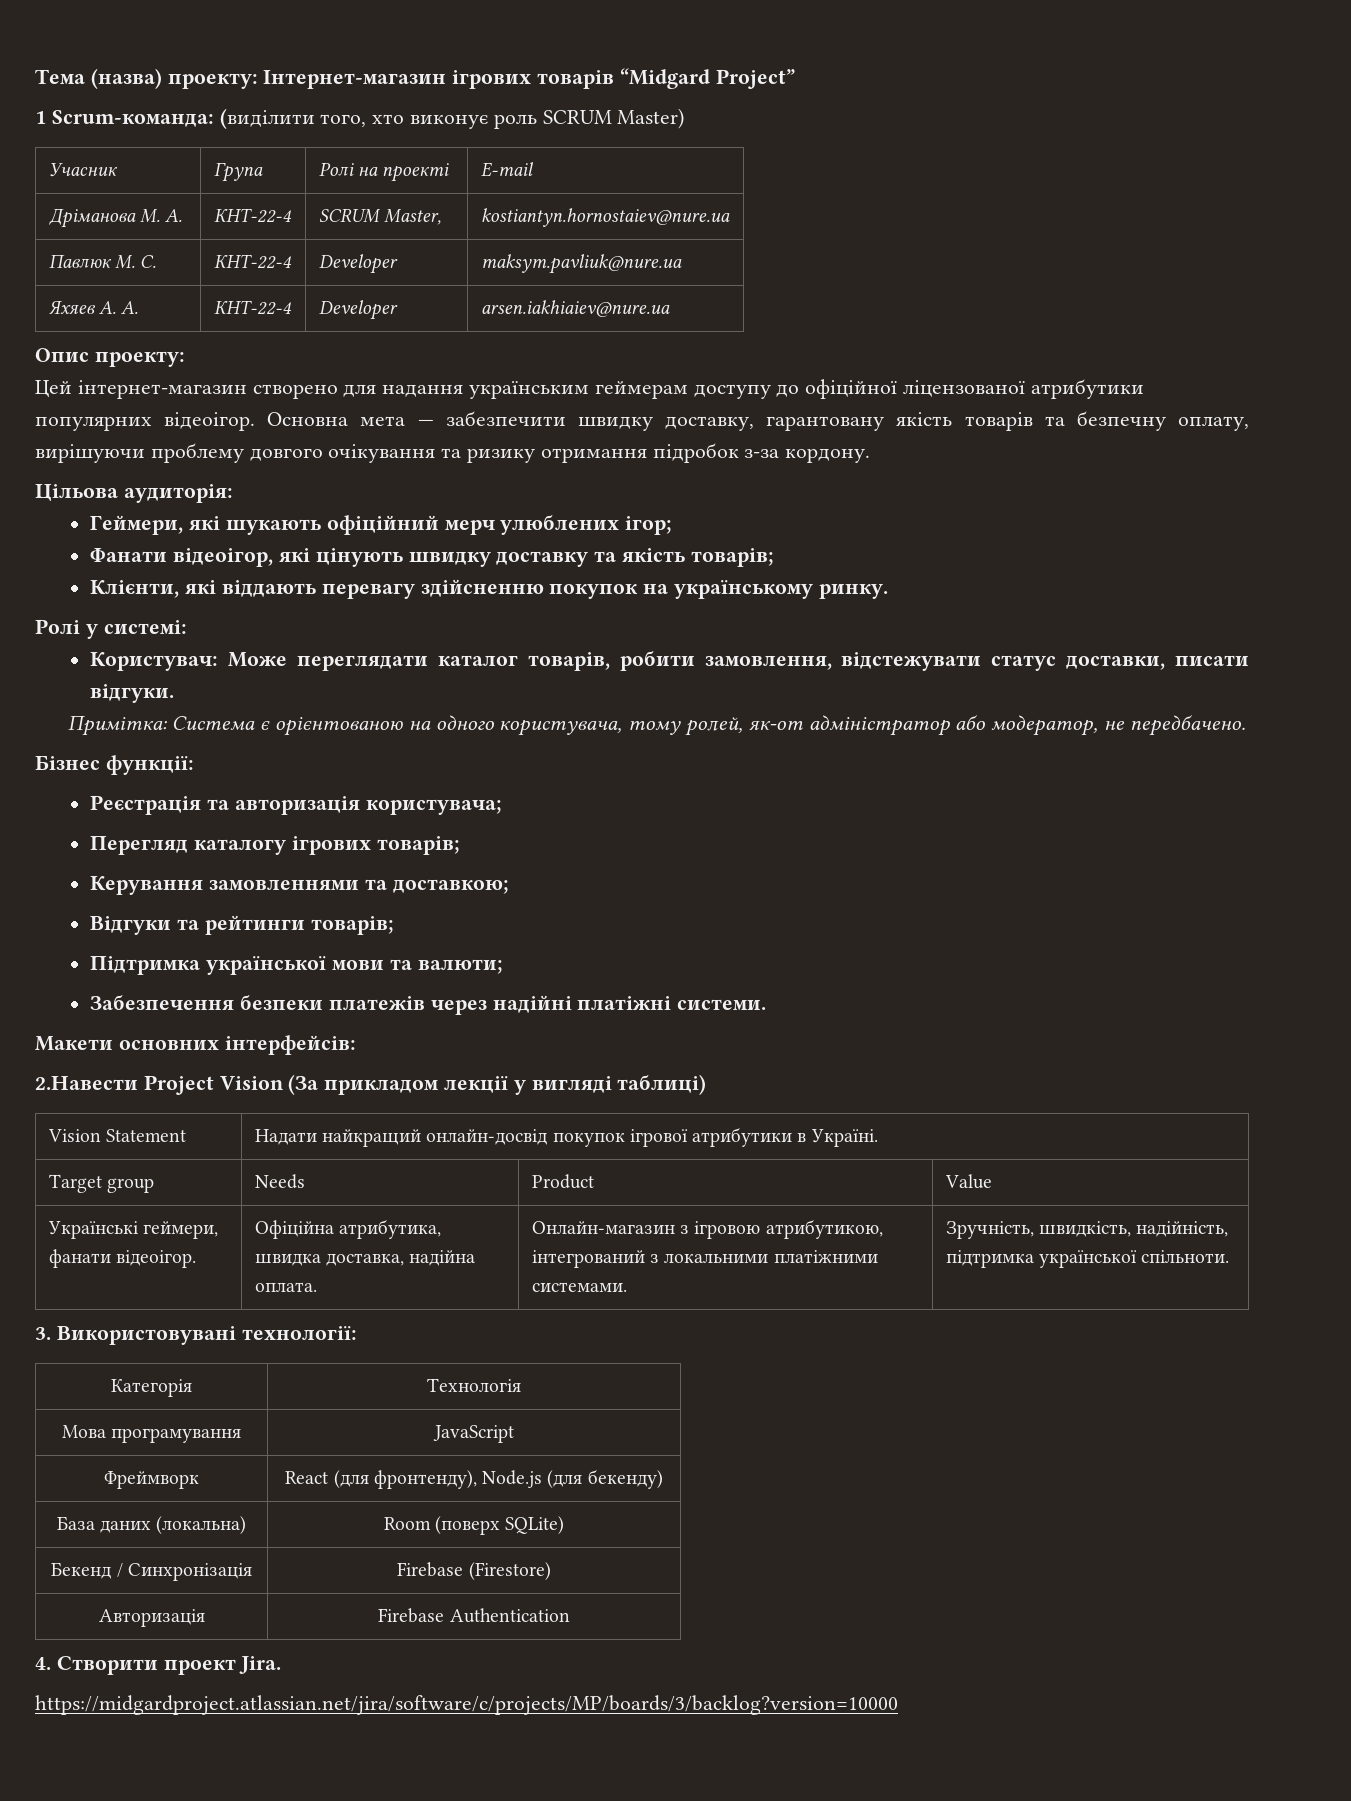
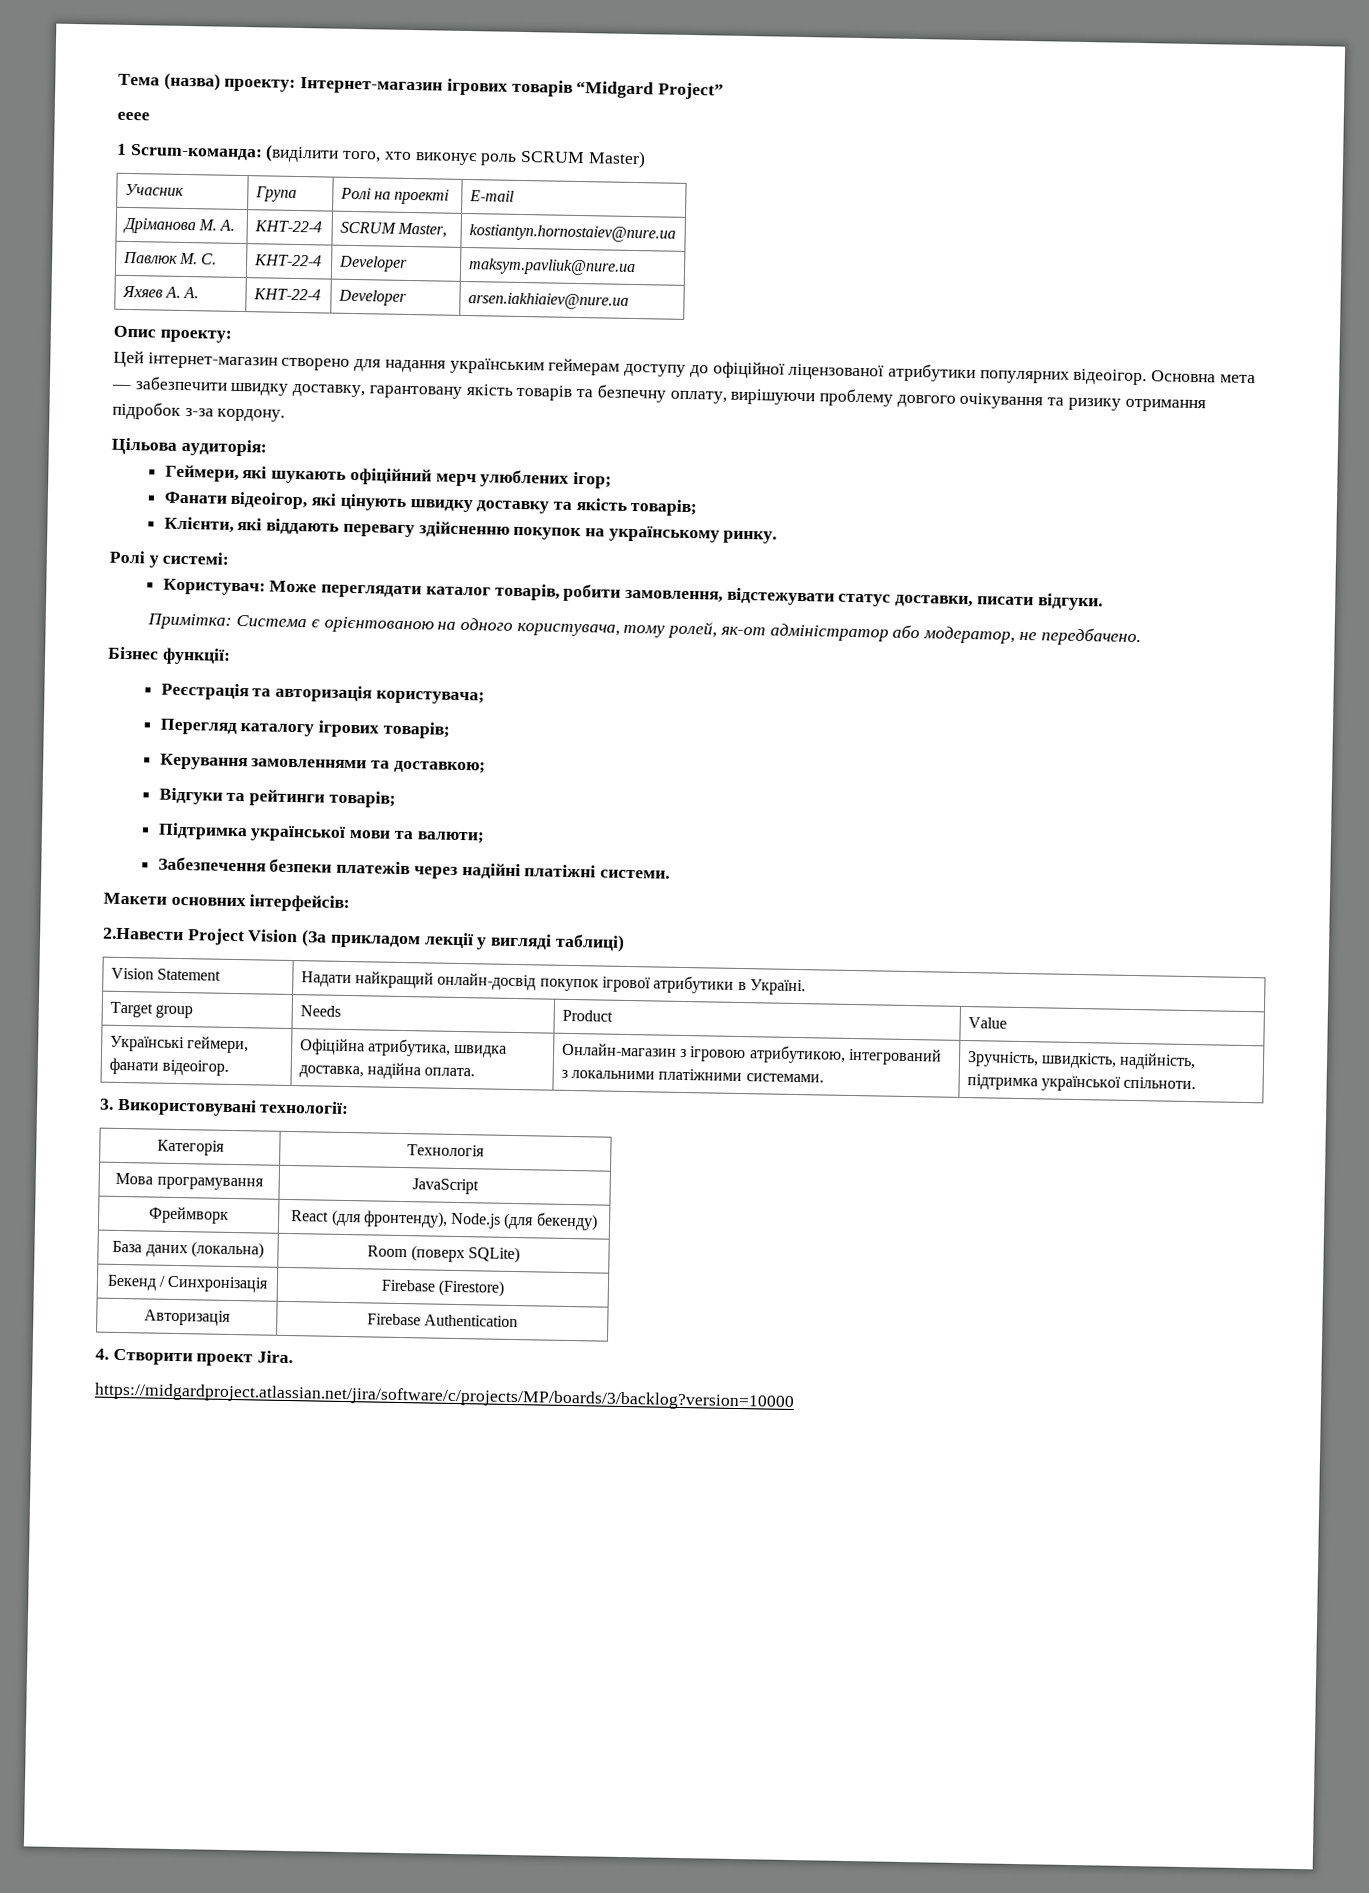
(795, 79) none -> [117,111,150,121] // eeee

